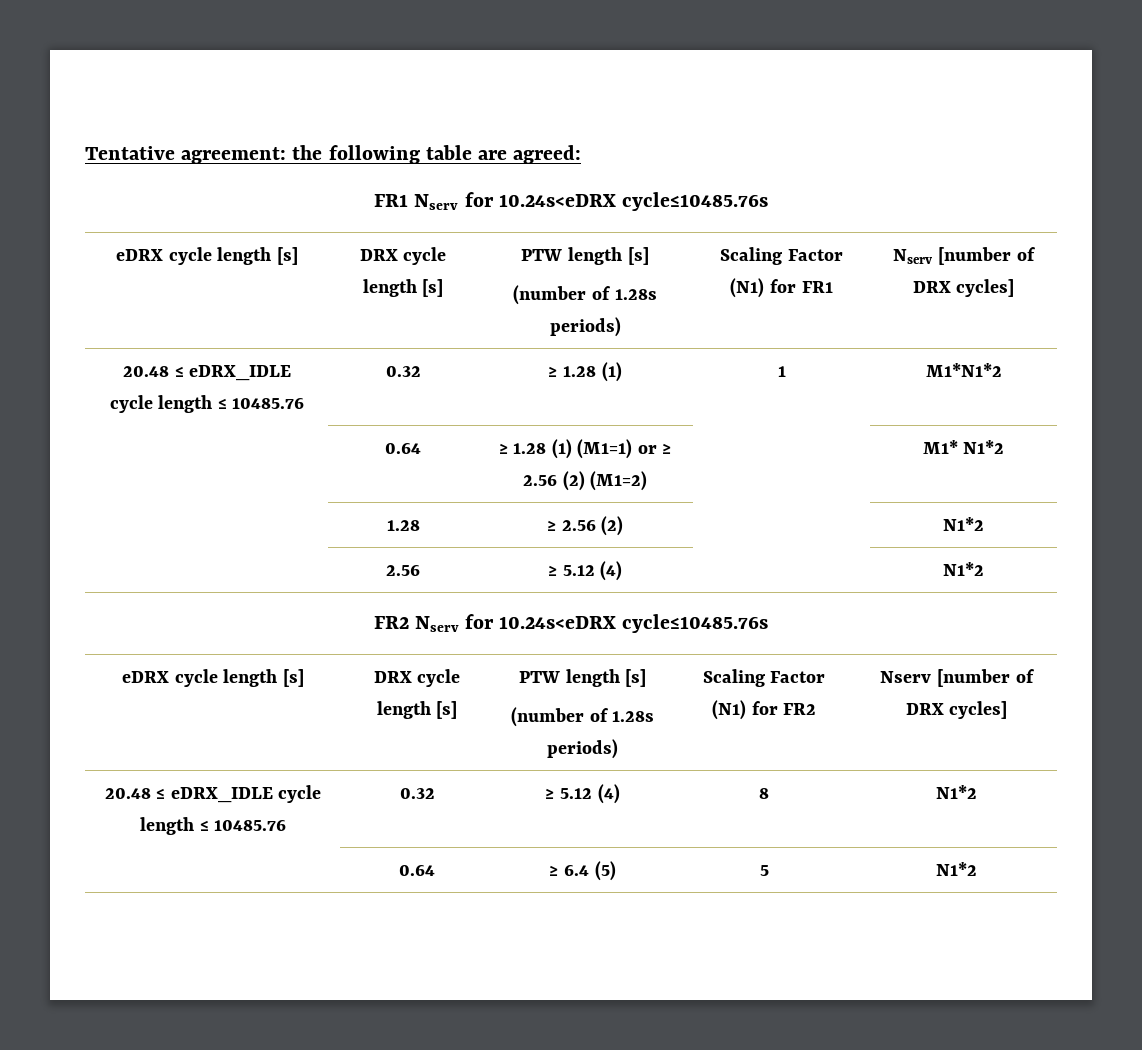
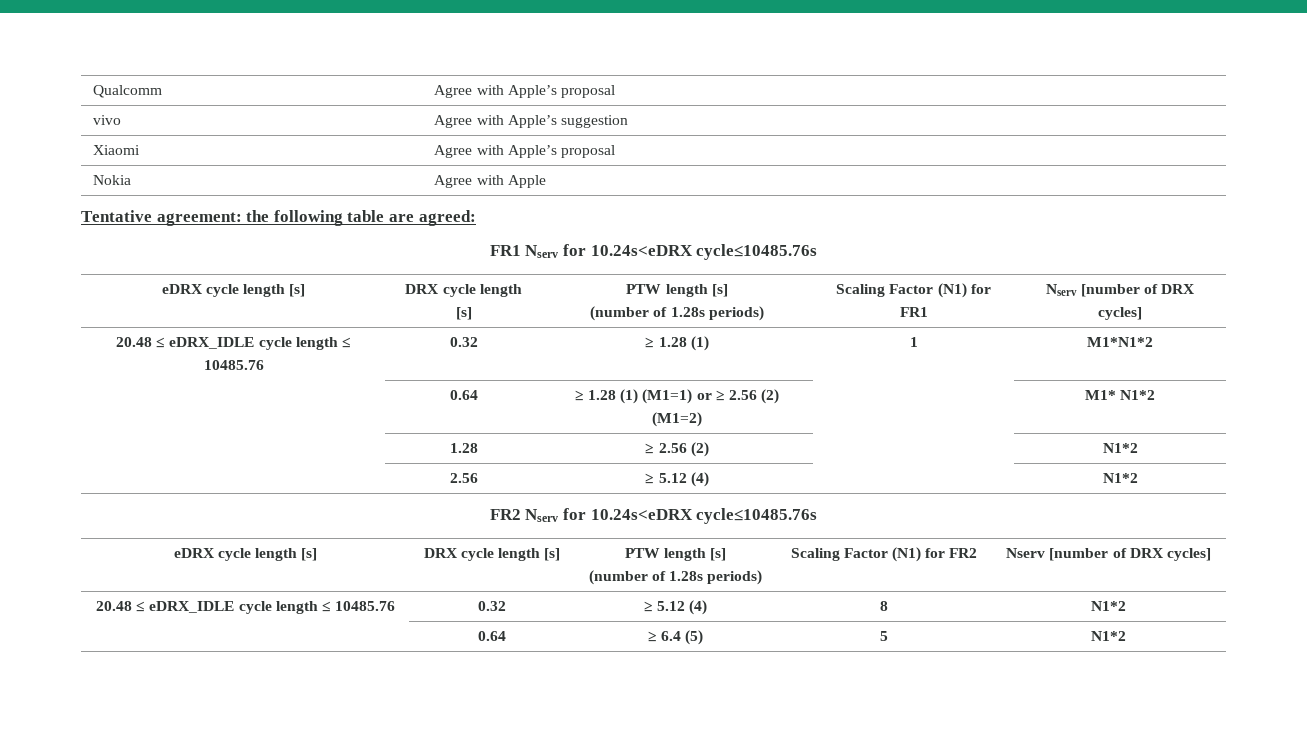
(85, 153) none -> [93,85,163,98] [434,85,615,98] [93,115,122,125] [434,115,628,128] [93,145,141,155] [434,145,615,158] [93,175,132,185] [434,175,546,188] Qualcomm | Agree with Apple’s proposal // vivo | Agree with Apple’s suggestion // Xiaomi | Agree with Apple’s proposal // Nokia | Agree with Apple //

